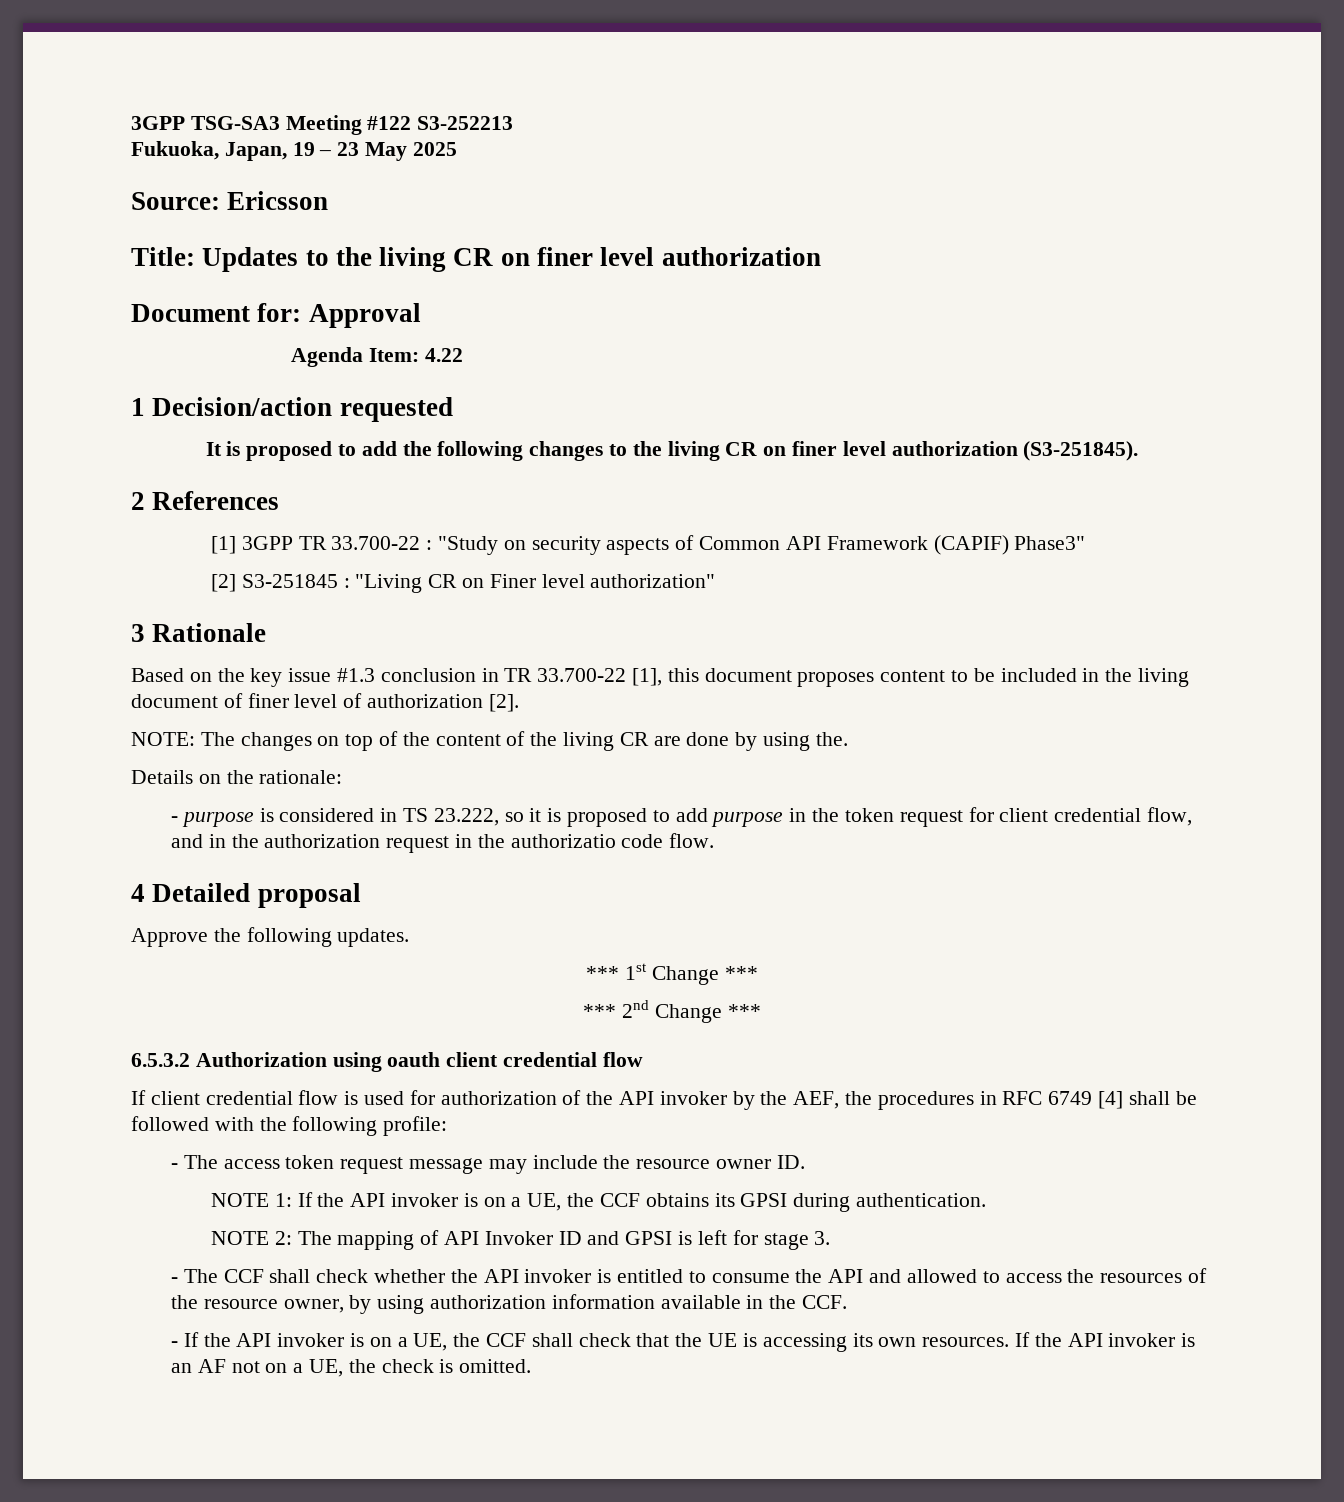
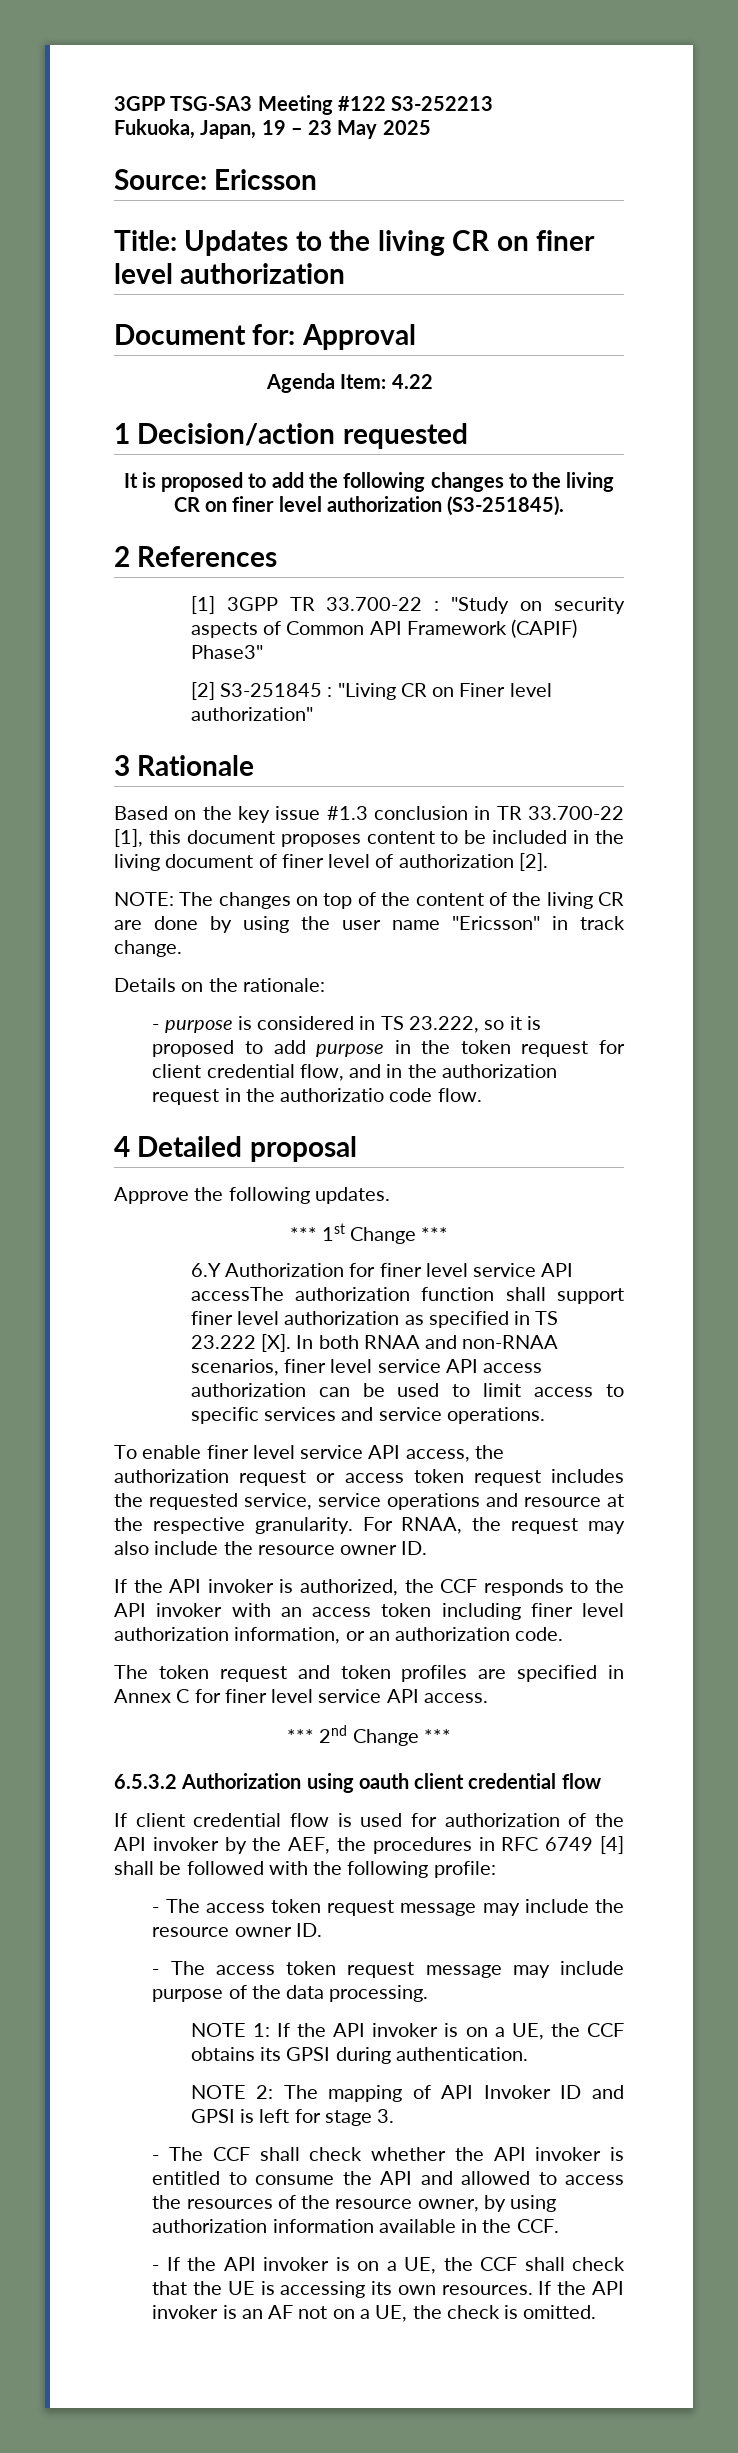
[815,732,848,746] the. -> [301,916,625,930] [114,940,182,957] the user name "Ericsson" in track change.
(758, 973) none -> [190,1263,574,1277] [190,1287,625,1304] [190,1311,559,1328] [190,1334,559,1352] [190,1359,543,1376] [190,1383,624,1397] [190,1407,545,1424] [114,1445,504,1462] [114,1469,624,1486] [114,1493,624,1510] [114,1517,625,1534] [114,1541,428,1555] [114,1579,625,1596] [114,1603,624,1620] [114,1627,564,1644] [114,1665,624,1682] [114,1689,488,1703] // 6.Y Authorization for finer level service API accessThe authorization function shall support finer level authorization as specified in TS 23.222 [X]. In both RNAA and non-RNAA scenarios, finer level service API access authorization can be used to limit access to specific services and service operations. // To enable finer level service API access, the authorization request or access token request includes the requested service, service operations and resource at the respective granularity. For RNAA, the request may also include the resource owner ID. // If the API invoker is authorized, the CCF responds to the API invoker with an access token including finer level authorization information, or an authorization code. // The token request and token profiles are specified in Annex C for finer level service API access.
(805, 1162) none -> [152,1961,624,1978] [152,1985,429,2002] // - The access token request message may include purpose of the data processing.

